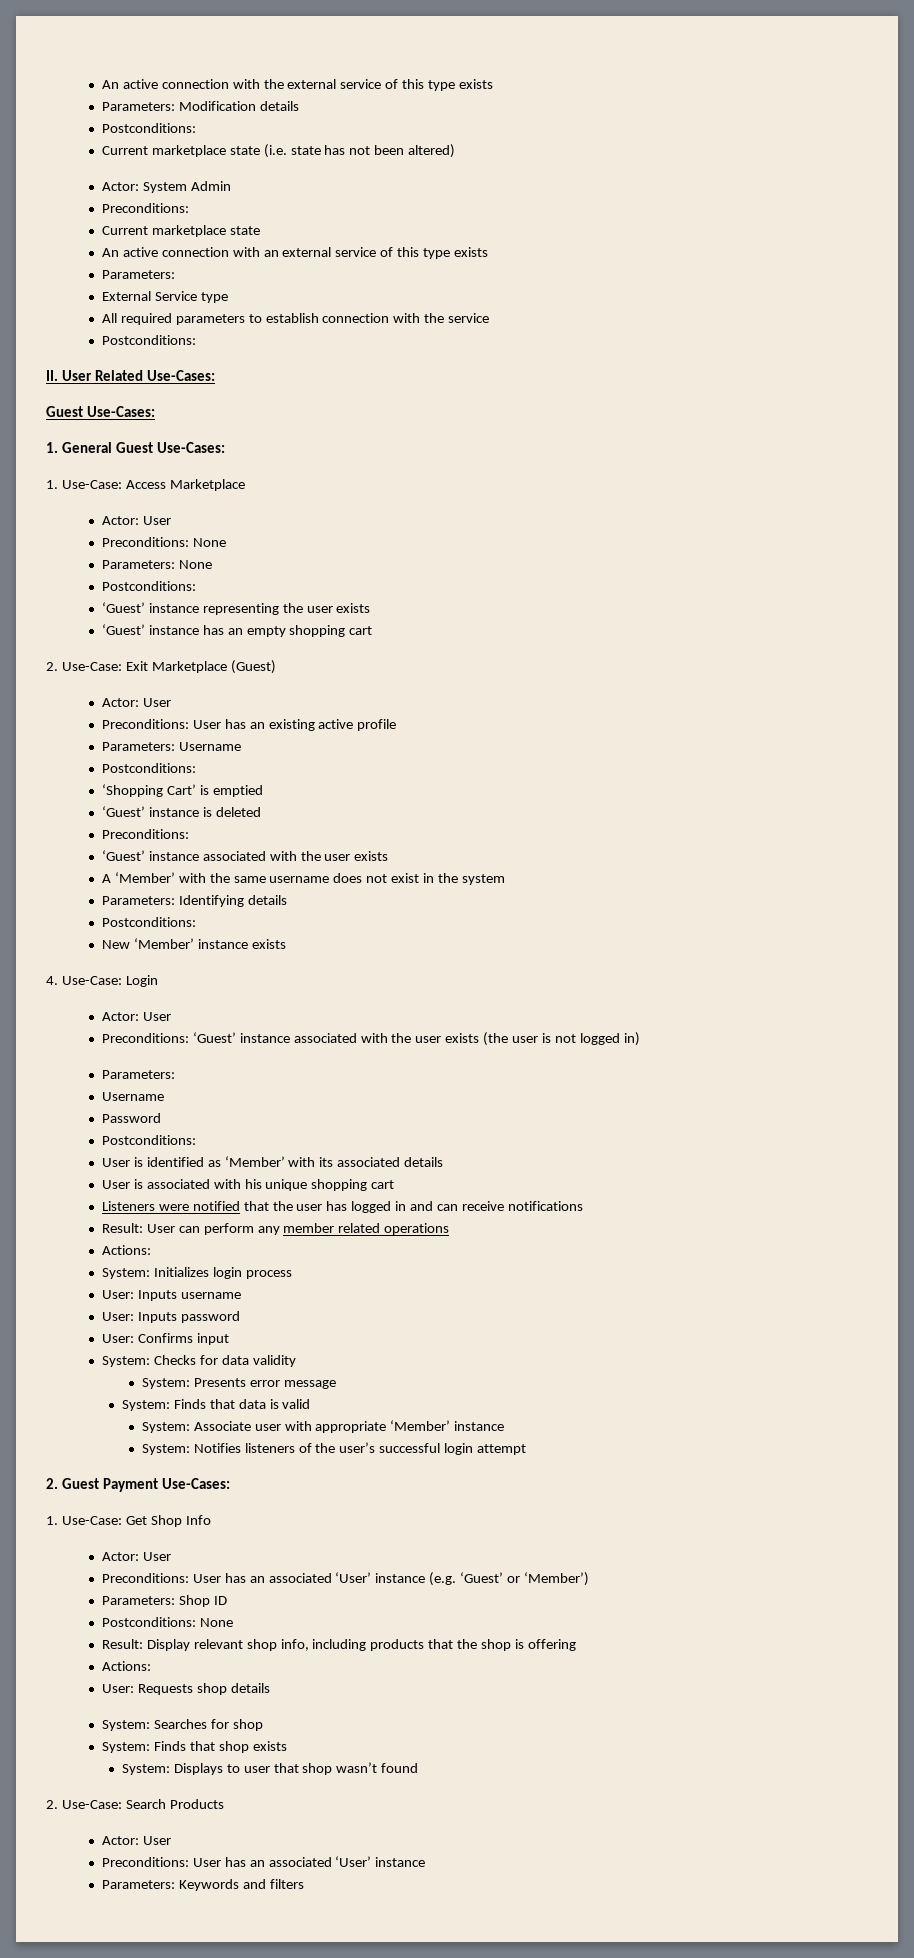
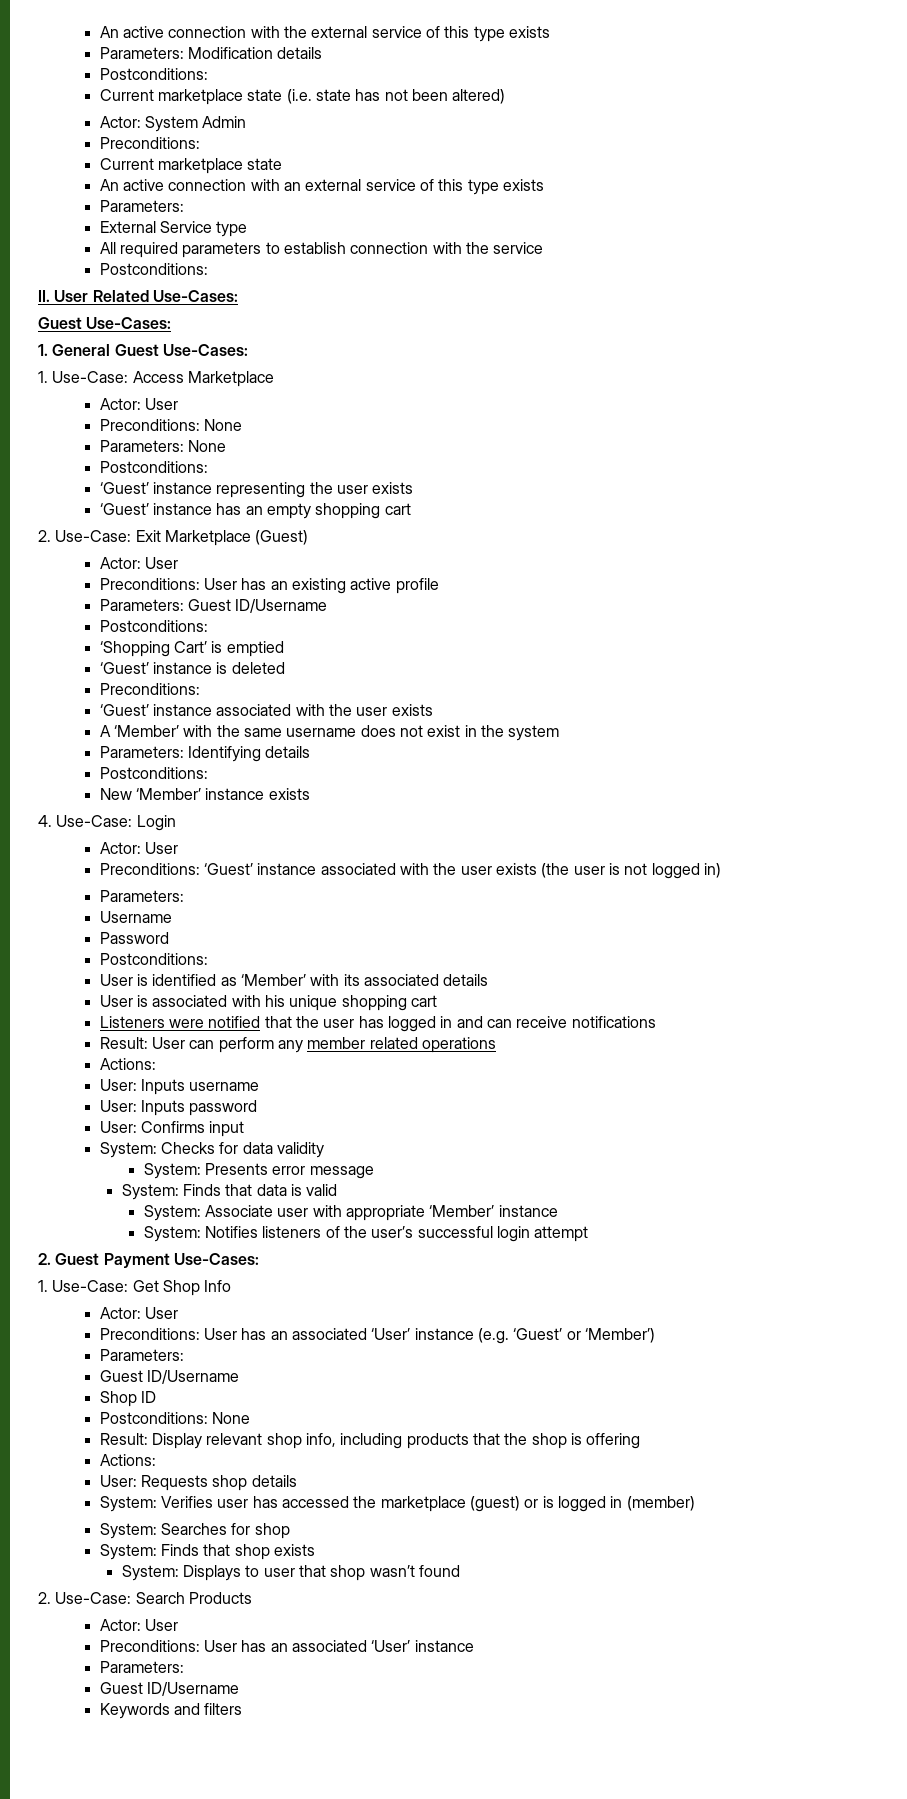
[178,742,241,751] Username -> [187,599,328,613] Guest ID/Username
[101,1267,292,1279] // System: Initializes login process -> (156, 1064) none
(175, 1600) none -> [99,1370,239,1384] // Guest ID/Username //
(270, 1688) none -> [99,1496,695,1512] // System: Verifies user has accessed the marketplace (guest) or is logged in (member)
(175, 1884) none -> [99,1682,239,1696] // Guest ID/Username //

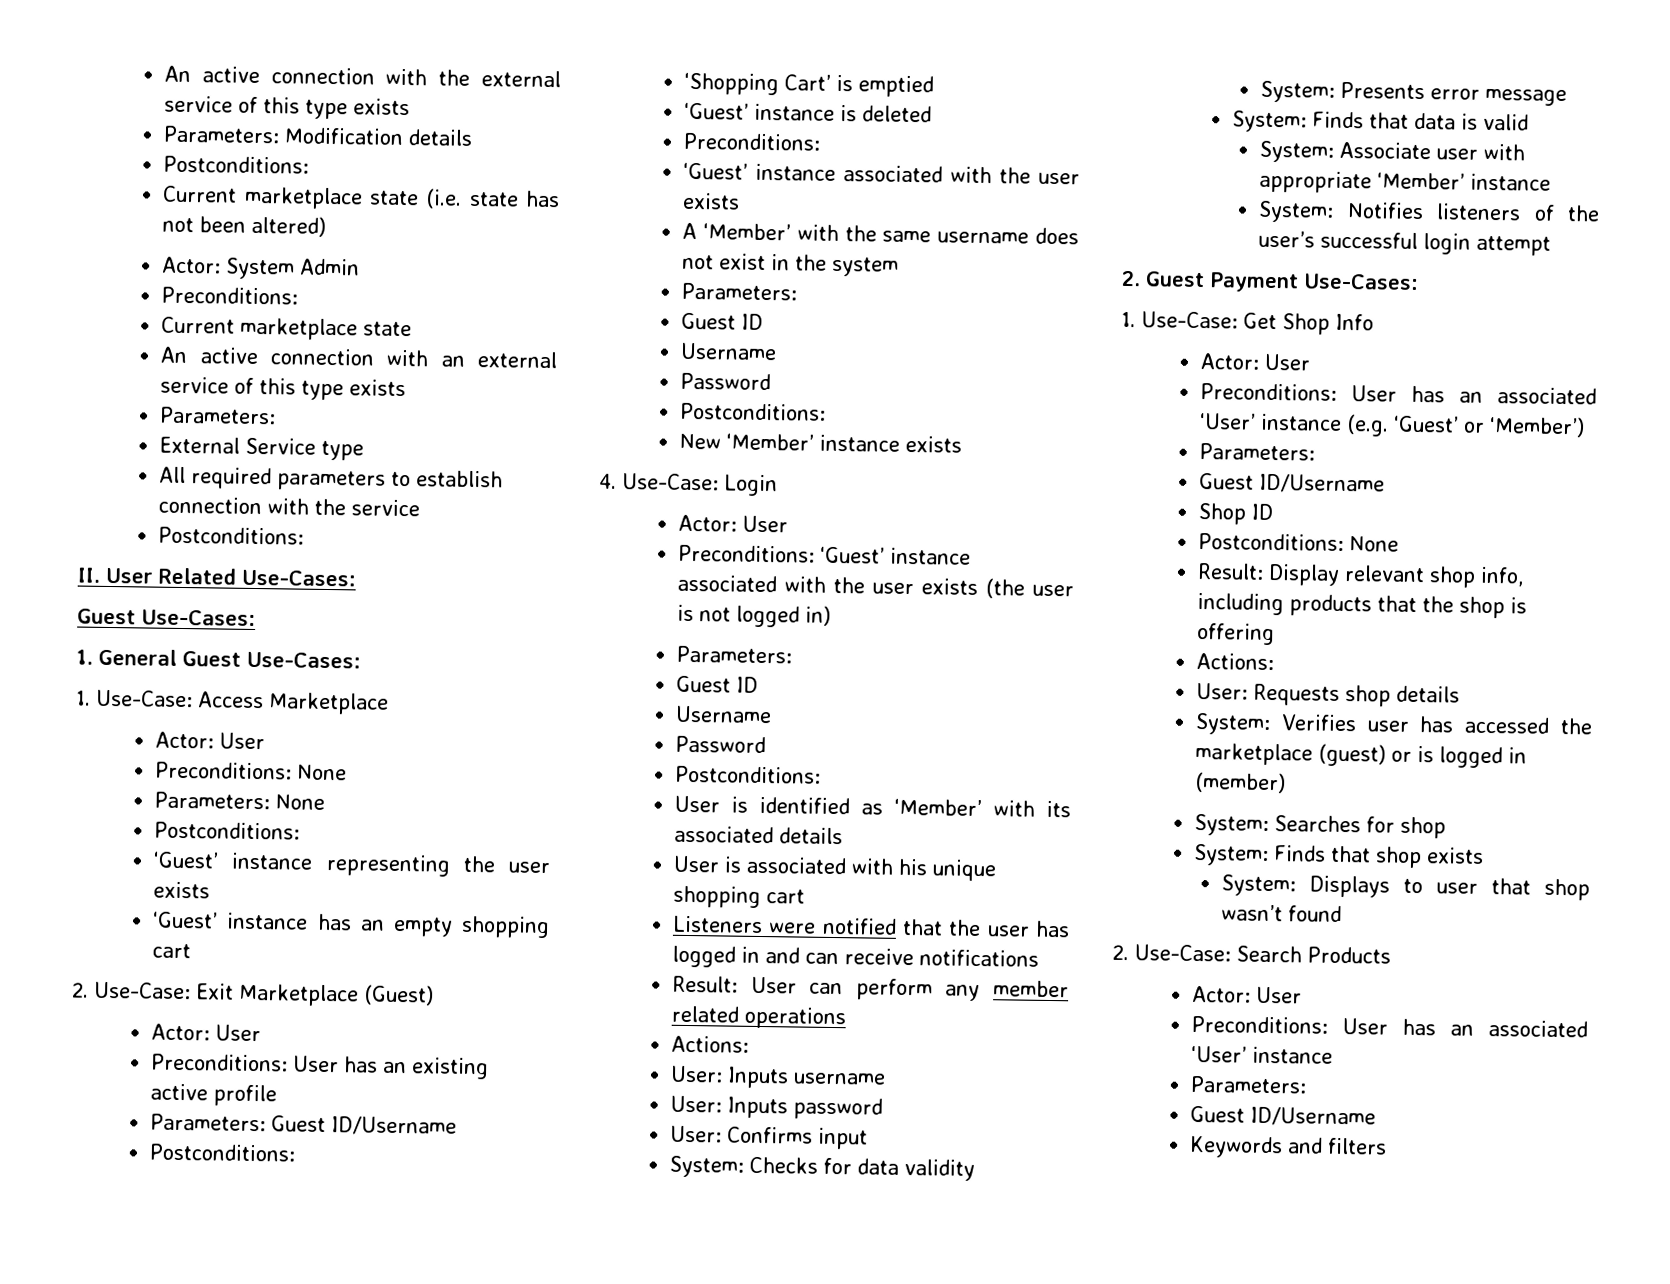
[187,746,311,762] Identifying details -> [681,312,764,330] [680,342,778,361] [680,372,772,391] // Guest ID // Username // Password
(184, 896) none -> [676,675,759,693] // Guest ID

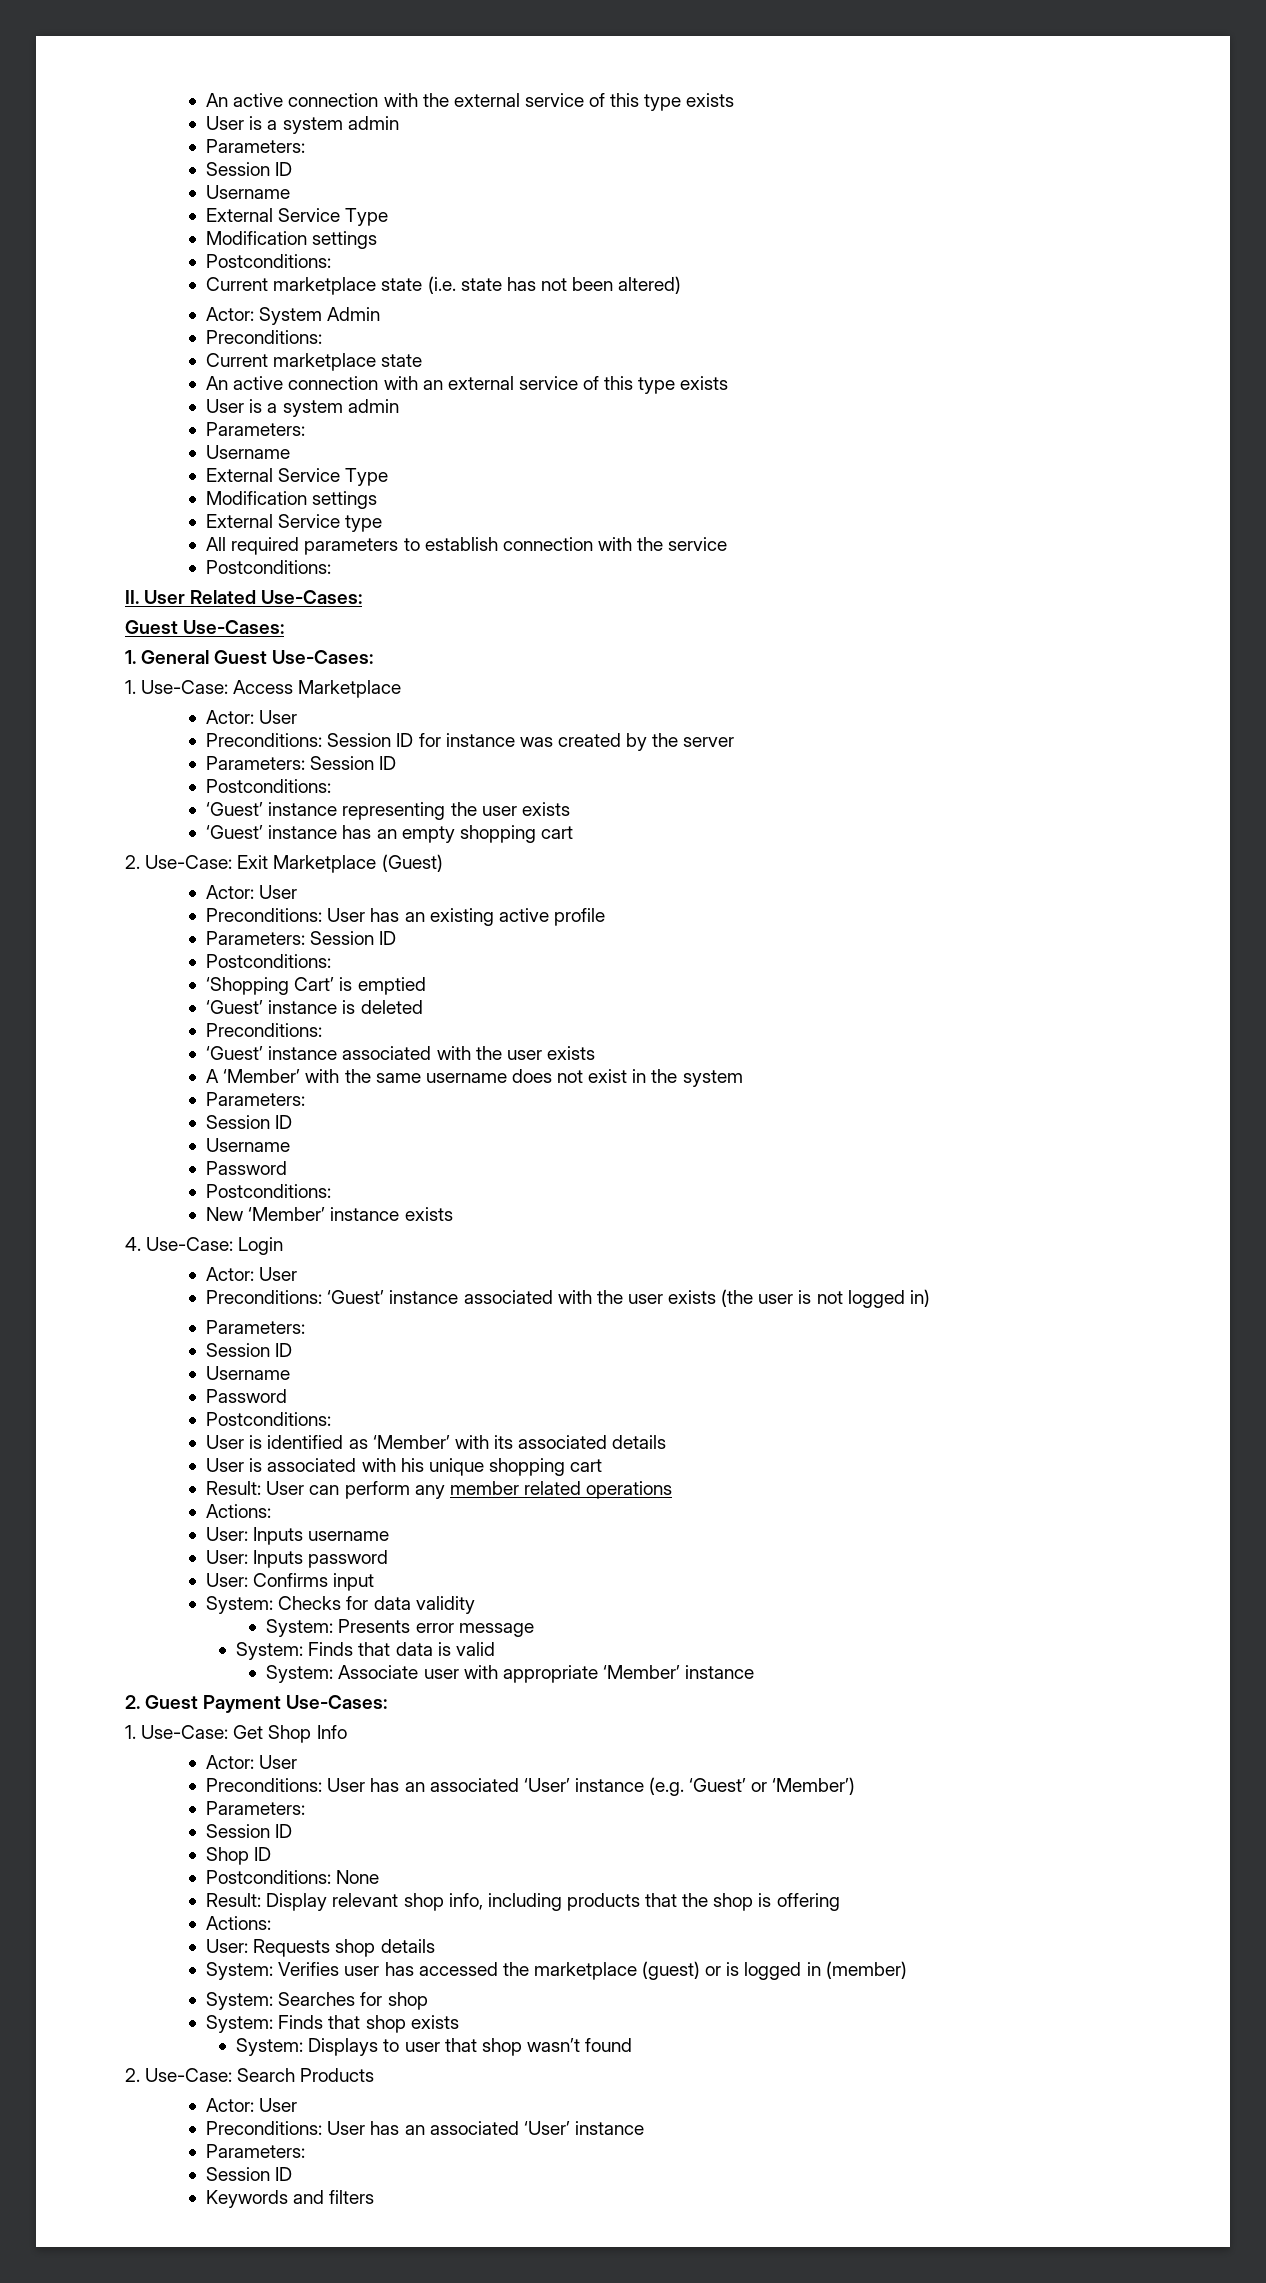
[163,125,474,146] Parameters: Modification details -> [206,116,399,134] [206,139,306,153] [206,162,293,176] [206,185,291,199] [206,208,389,226] [206,231,378,249] User is a system admin // Parameters: // Session ID // Username // External Service Type // Modification settings
[159,406,277,425] Parameters: -> [206,399,399,417] [206,422,306,436] [206,445,291,459] [206,468,389,486] [206,491,378,509] User is a system admin // Parameters: // Username // External Service Type // Modification settings
[155,761,348,781] [154,791,326,810] Preconditions: None // Parameters: None -> [206,733,735,751] [206,756,397,770] Preconditions: Session ID for instance was created by the server // Parameters: Session ID
[271,1115,458,1136] Guest ID/Username -> [310,931,397,945] Session ID
[681,312,737,330] Guest -> [206,1115,271,1129] Session
[676,675,732,693] Guest -> [206,1343,271,1357] Session
[672,915,1070,938] [672,945,1040,968] // Listeners were notified that the user has logged in and can receive notifications -> (603, 1465) none
[1258,200,1600,223] [1258,230,1552,256] // System: Notifies listeners of the user’s successful login attempt -> (755, 1672) none
[1199,473,1386,494] Guest ID/Username -> [206,1824,293,1838] Session ID
[1190,1105,1377,1127] Guest ID/Username -> [206,2167,293,2181] Session ID

